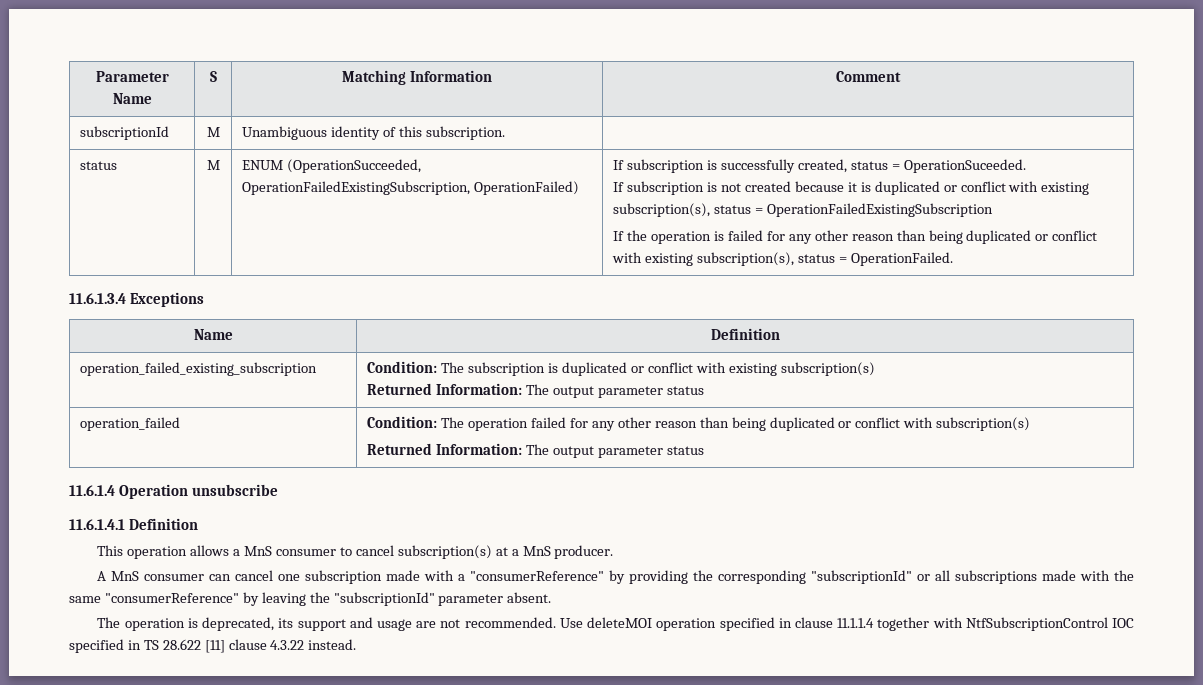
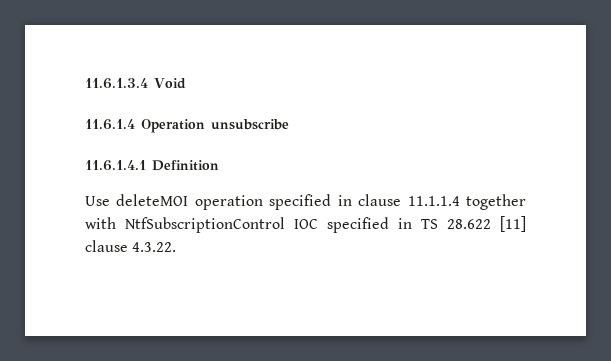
[95,71,169,82] [112,93,152,104] [209,71,217,82] [342,70,492,85] [836,71,901,82] [80,126,170,140] [206,127,220,137] [242,126,506,140] [80,161,118,170] [206,160,220,170] [242,159,422,173] [242,181,580,195] [613,159,1026,173] [613,181,1090,195] [613,203,994,217] [613,230,1098,244] [612,252,953,266] [69,292,204,307] [193,329,233,340] [710,328,780,340] [80,362,318,376] [367,361,875,376] [367,383,704,398] [80,417,181,431] [367,416,1031,431] [367,443,704,458] Parameter Name | S | Matching Information | Comment // subscriptionId | M | Unambiguous identity of this subscription. | // status | M | ENUM (OperationSucceeded, OperationFailedExistingSubscription, OperationFailed) | If subscription is successfully created, status = OperationSuceeded. // If subscription is not created because it is duplicated or conflict with existing subscription(s), status = OperationFailedExistingSubscription // If the operation is failed for any other reason than being duplicated or conflict with existing subscription(s), status = OperationFailed. // 11.6.1.3.4 Exceptions // Name | Definition // operation_failed_existing_subscription | Condition: The subscription is duplicated or conflict with existing subscription(s) // Returned Information: The output parameter status // operation_failed | Condition: The operation failed for any other reason than being duplicated or conflict with subscription(s) // Returned Information: The output parameter status -> [85,78,186,89] 11.6.1.3.4 Void
[97,545,614,559] [97,570,1134,584] [69,592,552,606] [97,617,556,631] This operation allows a MnS consumer to cancel subscription(s) at a MnS producer. // A MnS consumer can cancel one subscription made with a "consumerReference" by providing the corresponding "subscriptionId" or all subscriptions made with the same "consumerReference" by leaving the "subscriptionId" parameter absent. // The operation is deprecated, its support and usage are not recommended. -> (219, 165) none
[270,639,357,650] 4.3.22 instead. -> [132,242,177,252] 4.3.22.

